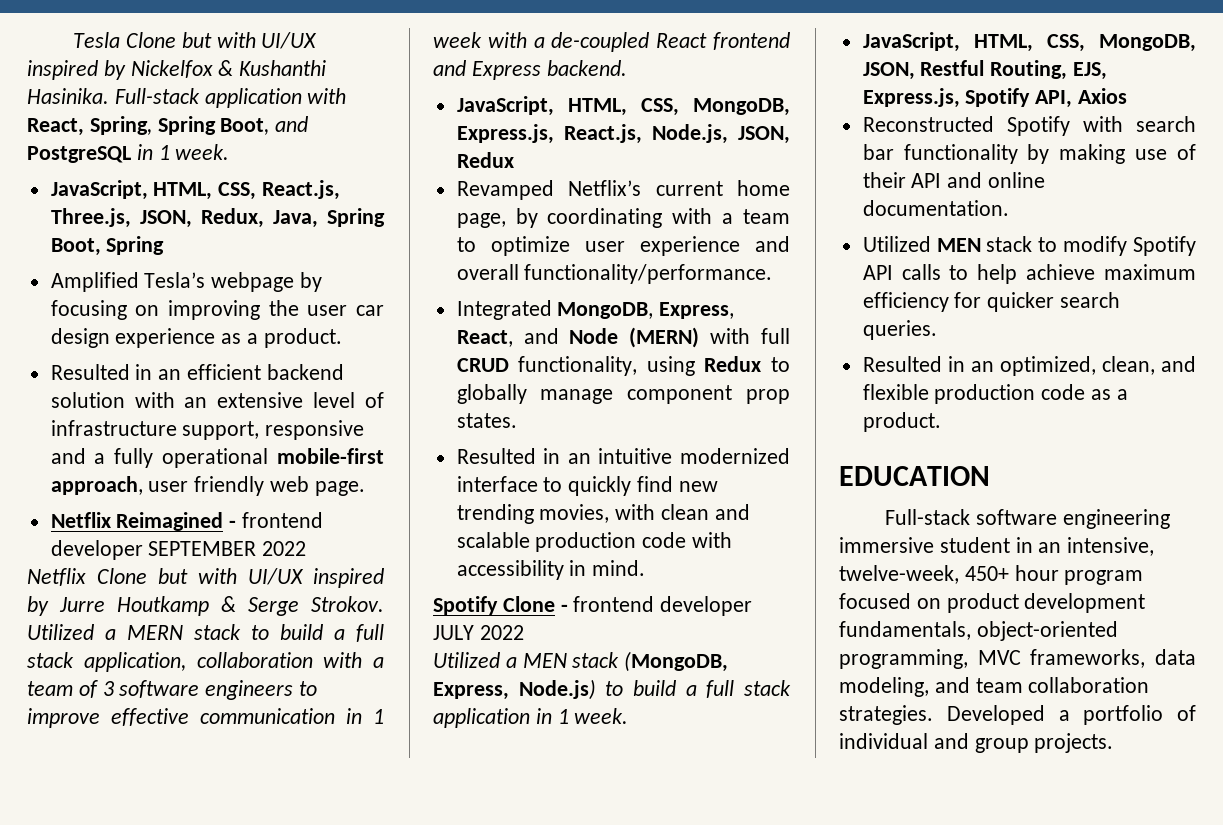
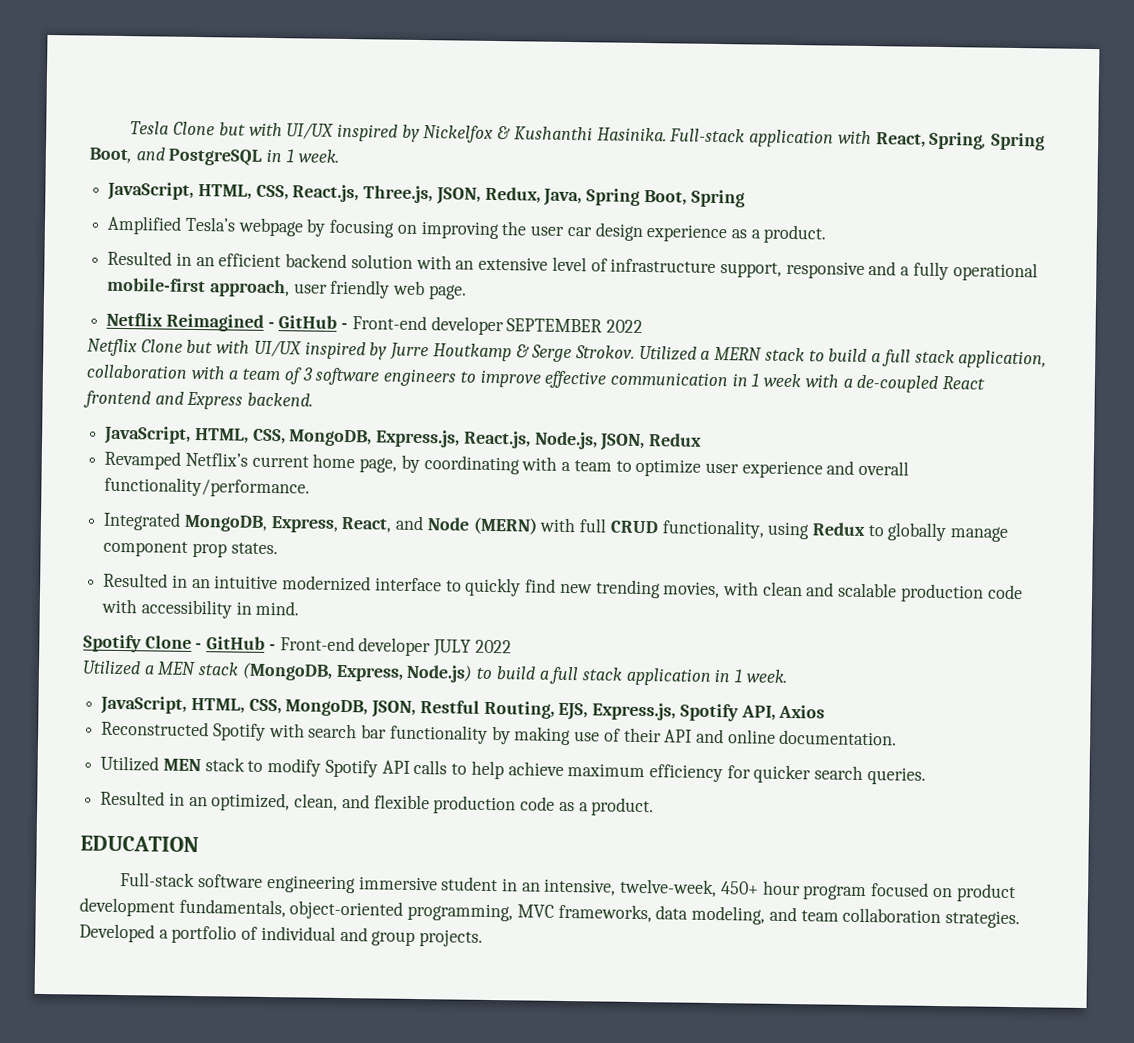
[242,512,324,528] frontend -> [278,315,427,331] GitHub - Front-end
[573,596,655,612] frontend -> [206,636,355,652] GitHub - Front-end

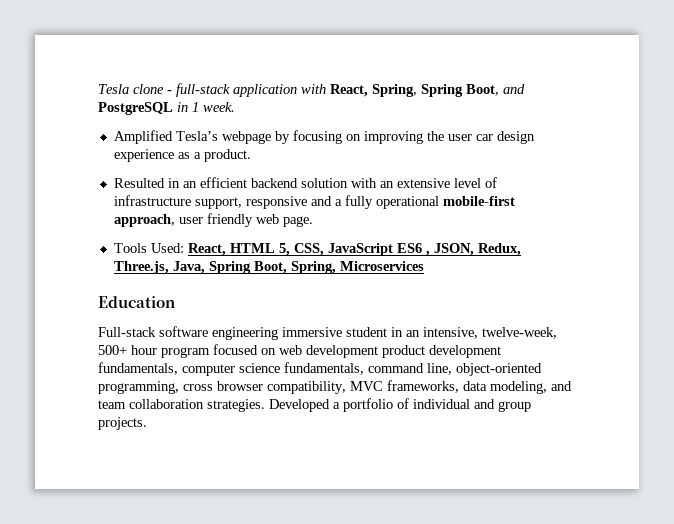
[173,121,746,143] Clone but with UI/UX inspired by Nickelfox & Kushanthi Hasinika. Full-stack -> [133,83,230,97] clone - full-stack
[107,181,745,208] // JavaScript, HTML, CSS, React.js, Three.js, JSON, Redux, Java, Spring Boot, Spring -> (235, 107) none
[106,312,644,336] [87,338,1048,369] [86,364,986,393] [83,390,314,410] [104,425,703,452] [104,450,910,479] [104,476,311,498] [103,511,1009,542] [103,540,278,558] [103,572,1023,603] [101,598,300,619] [83,634,512,657] [82,660,788,686] [100,695,826,722] [101,720,898,746] [100,755,926,785] [100,790,655,817] [80,835,199,853] Netflix Reimagined - GitHub - Front-end developer SEPTEMBER 2022 // Netflix Clone but with UI/UX inspired by Jurre Houtkamp & Serge Strokov. Utilized a MERN stack to build a full stack application, collaboration with a team of 3 software engineers to improve effective communication in 1 week with a de-coupled React frontend and Express backend. // JavaScript, HTML, CSS, MongoDB, Express.js, React.js, Node.js, JSON, Redux // Revamped Netflix’s current home page, by coordinating with a team to optimize user experience and overall functionality/performance. // Integrated MongoDB, Express, React, and Node (MERN) with full CRUD functionality, using Redux to globally manage component prop states. // Resulted in an intuitive modernized interface to quickly find new trending movies, with clean and scalable production code with accessibility in mind. // Spotify Clone - GitHub - Front-end developer JULY 2022 // Utilized a MEN stack (MongoDB, Express, Node.js) to build a full stack application in 1 week. // JavaScript, HTML, CSS, MongoDB, JSON, Restful Routing, EJS, Express.js, Spotify API, Axios // Reconstructed Spotify with search bar functionality by making use of their API and online documentation. // Utilized MEN stack to modify Spotify API calls to help achieve maximum efficiency for quicker search queries. // Resulted in an optimized, clean, and flexible production code as a product. // EDUCATION -> [113,243,521,256] [113,261,424,274] [98,296,175,308] Tools Used: React, HTML 5, CSS, JavaScript ES6 , JSON, Redux, Three.js, Java, Spring Boot, Spring, Microservices // Education
[720,881,759,895] 450+ -> [98,345,127,355] 500+
(953, 892) none -> [279,345,378,358] web development
[289,900,514,922] object-oriented programming, -> [182,362,542,376] [98,381,346,394] computer science fundamentals, command line, object-oriented programming, cross browser compatibility,

